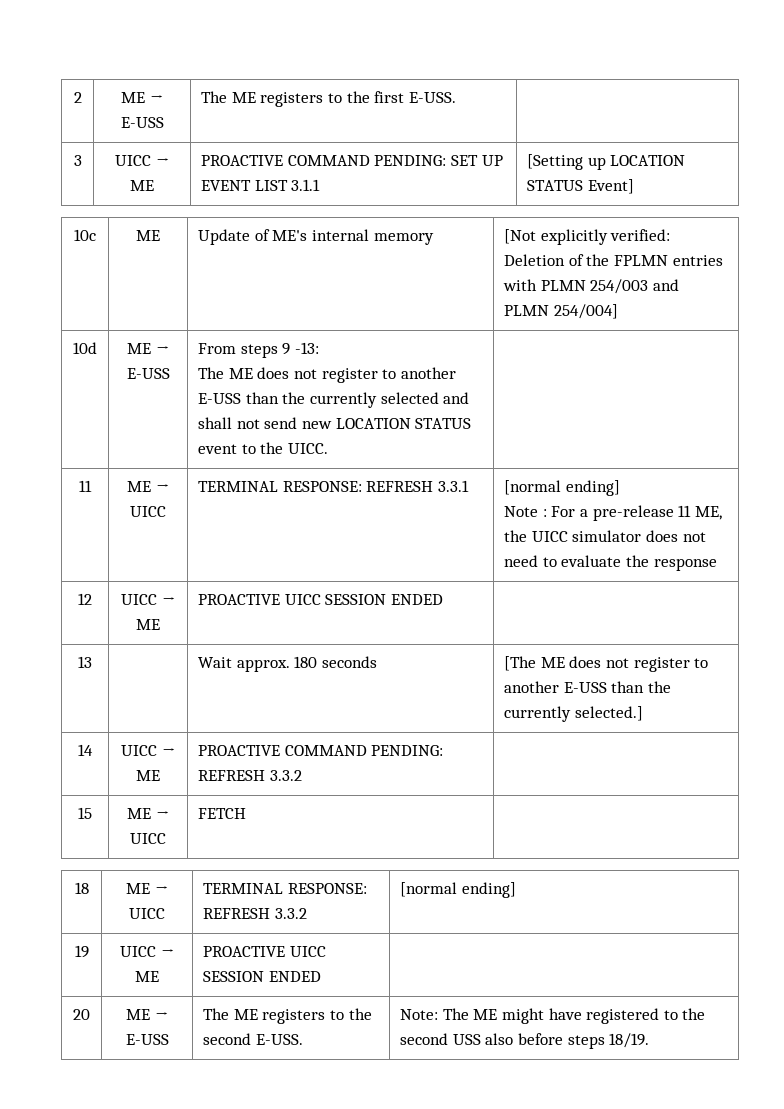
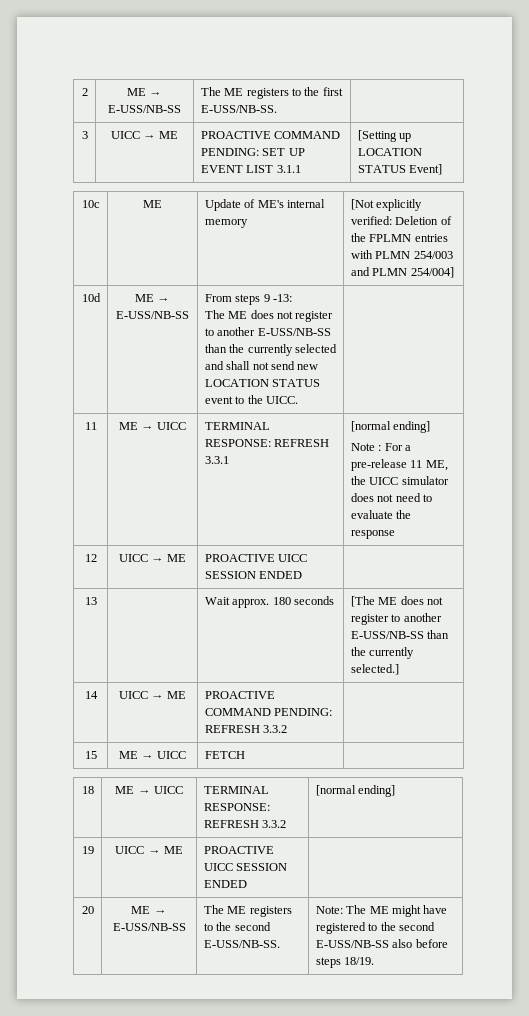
[120,117,164,128] E-USS -> [108,105,181,113] E-USS/NB-SS
[408,92,456,103] E-USS. -> [200,105,277,113] E-USS/NB-SS.
[126,368,170,379] E-USS -> [116,311,189,319] E-USS/NB-SS
[198,393,242,404] E-USS -> [257,328,331,336] E-USS/NB-SS
[563,682,607,693] E-USS -> [350,631,424,639] E-USS/NB-SS
[125,1034,169,1045] E-USS -> [112,923,186,931] E-USS/NB-SS
[255,1034,303,1045] E-USS. -> [203,940,280,948] E-USS/NB-SS.
[452,1034,481,1045] USS -> [315,940,389,948] E-USS/NB-SS

